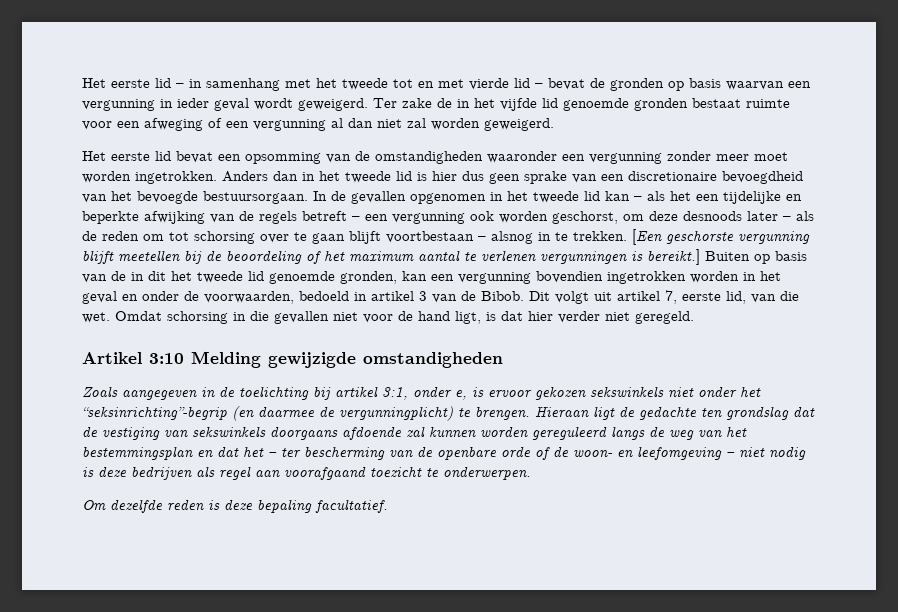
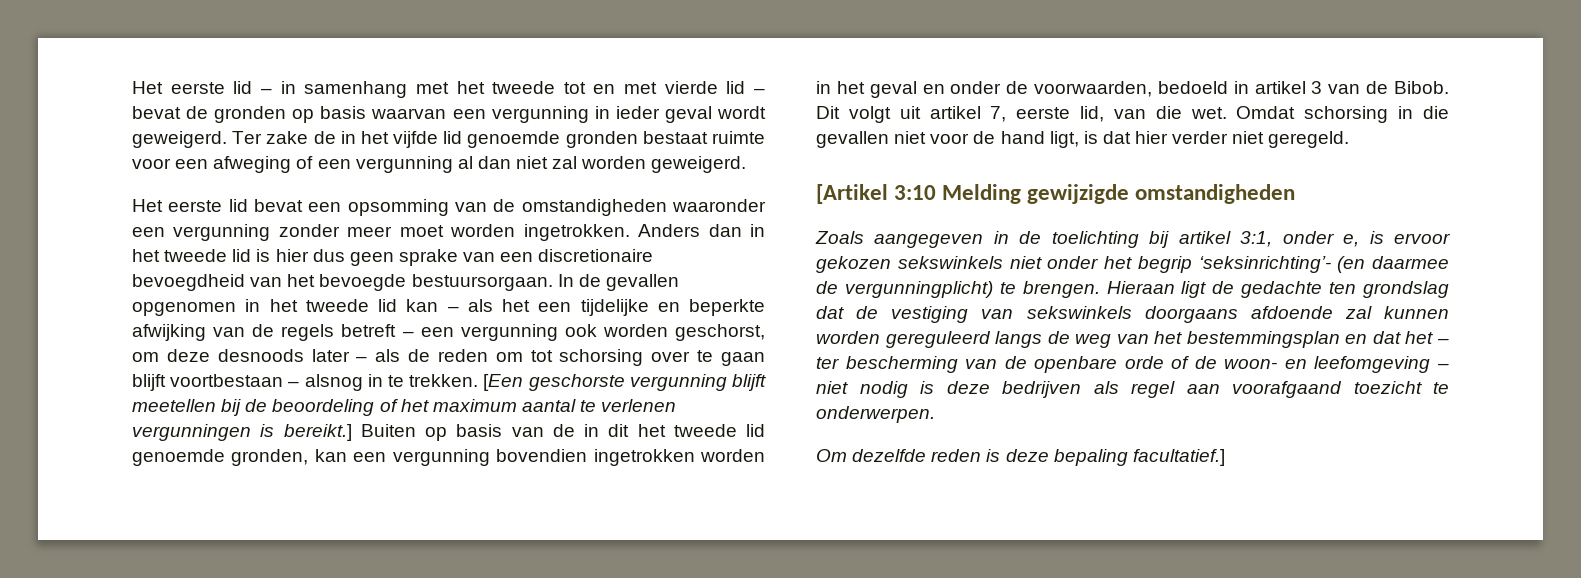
[82,352,142,364] Artikel -> [816,184,888,204] [Artikel
[82,406,227,420] “seksinrichting”-begrip -> [1137,256,1331,273] begrip ‘seksinrichting’-
[315,499,388,513] facultatief. -> [1132,449,1225,466] facultatief.]

